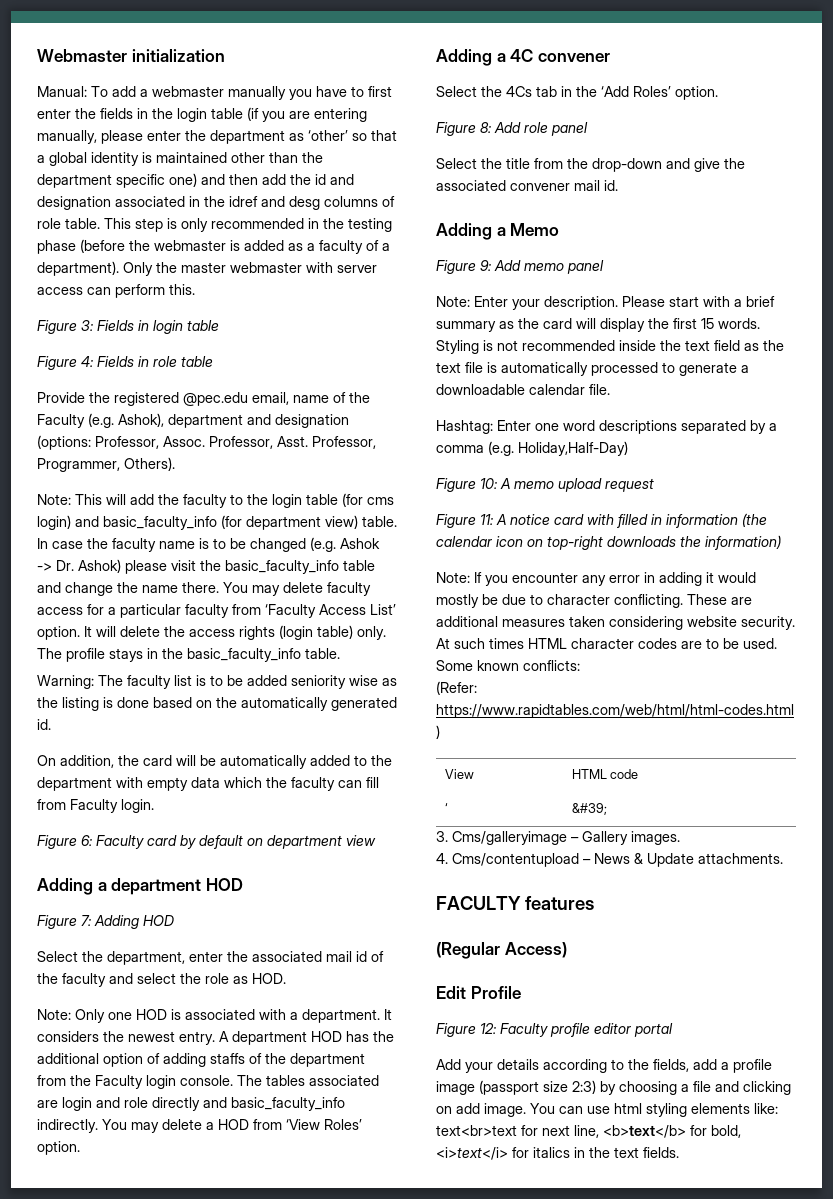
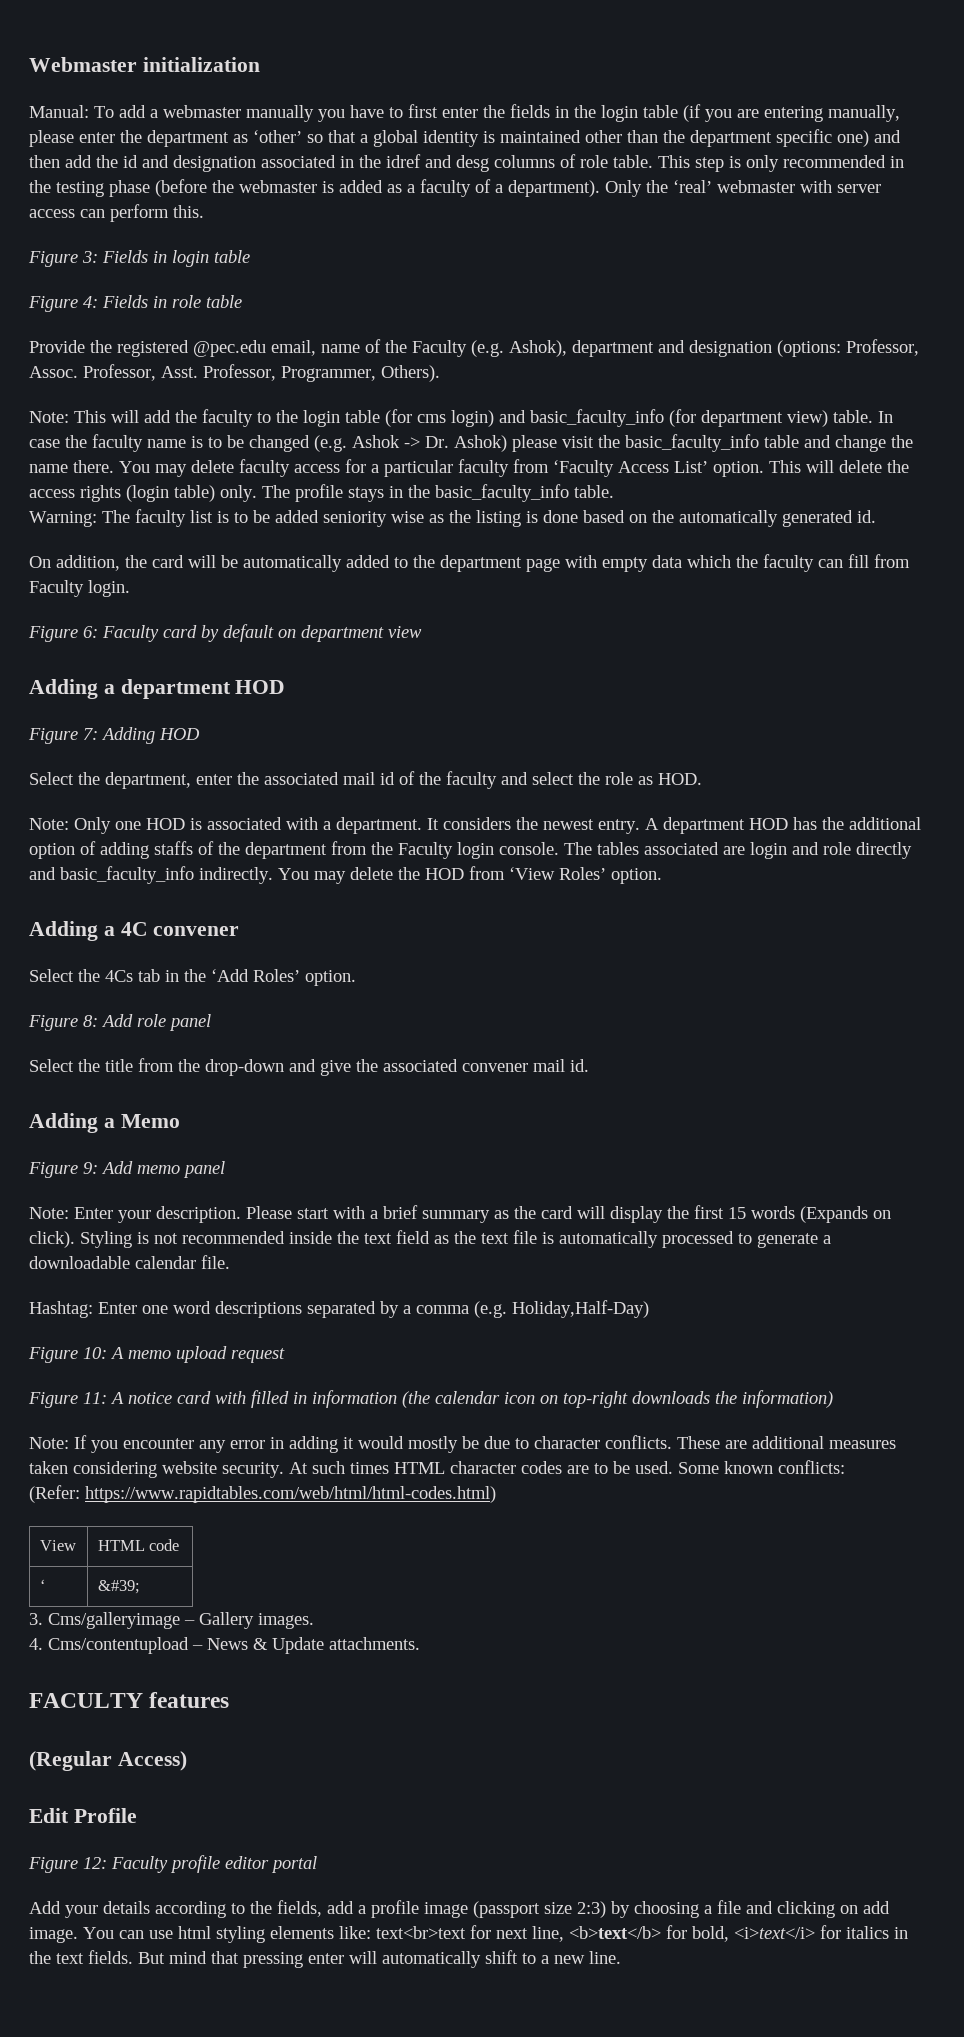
[181,262,226,273] master -> [673,180,712,193] ‘real’
[84,626,92,637] It -> [769,460,801,473] This
(112, 784) none -> [526,558,560,572] page
[206,1122,214,1130] a -> [398,867,420,880] the
[718,318,760,329] words. -> [751,1206,891,1223] [29,1231,75,1248] words (Expands on click).
[614,594,683,608] conflicting. -> [605,1435,672,1449] conflicts.
(679, 1152) none -> [138,1950,621,1968] But mind that pressing enter will automatically shift to a new line.

